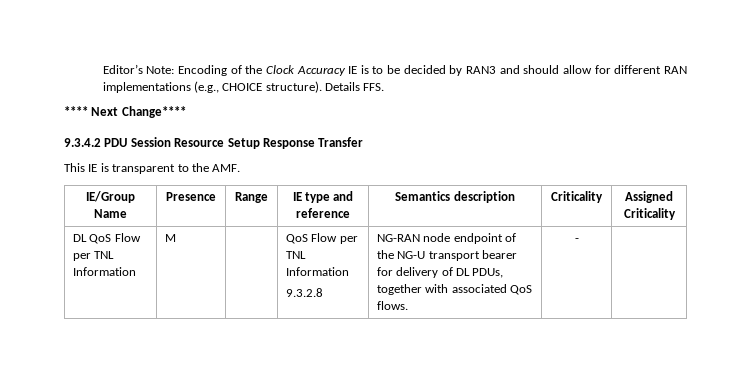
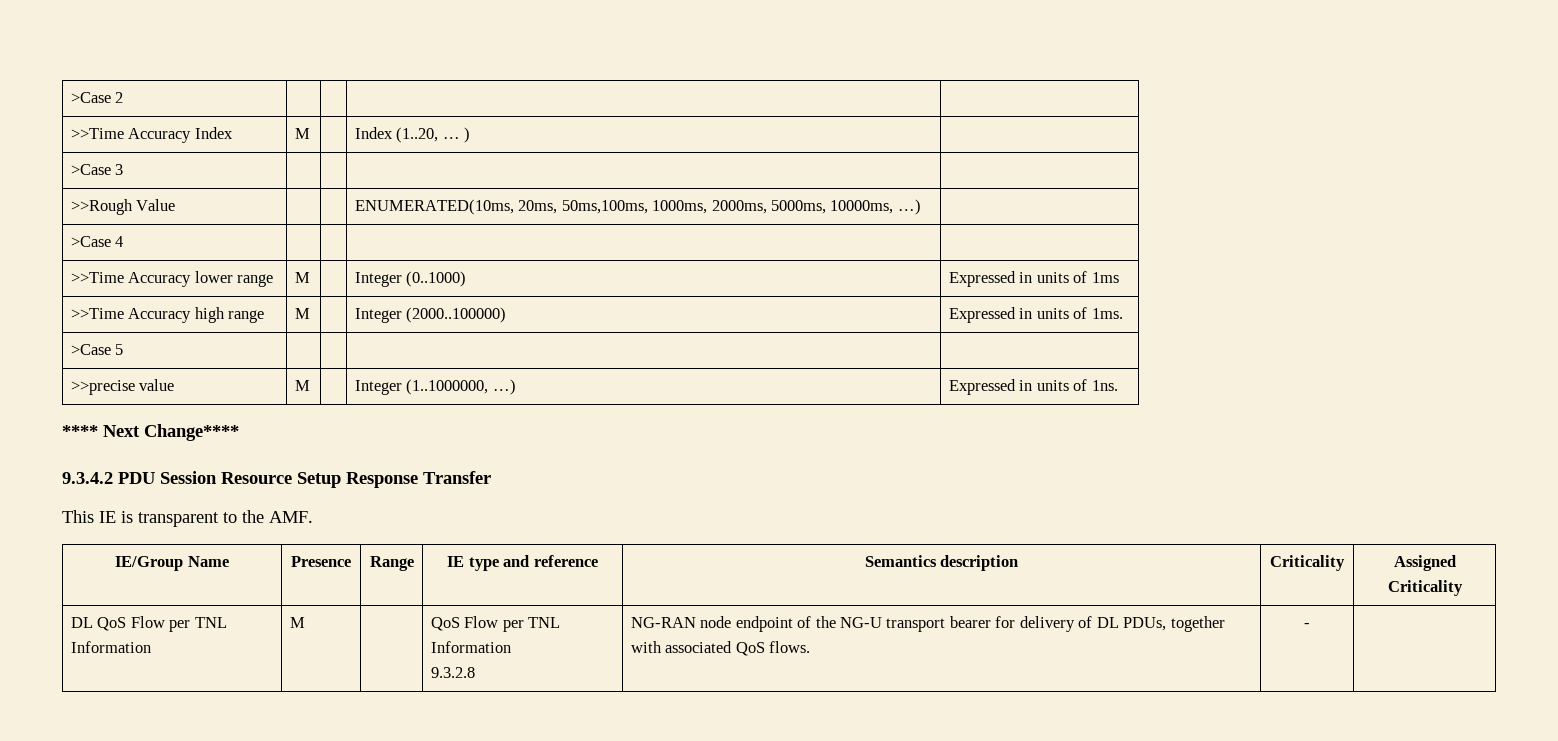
[102,64,688,76] [102,81,385,93] Editor’s Note: Encoding of the Clock Accuracy IE is to be decided by RAN3 and should allow for different RAN implementations (e.g., CHOICE structure). Details FFS. -> [70,92,124,103] [70,127,233,143] [294,128,310,139] [354,127,471,143] [70,164,124,175] [70,199,176,215] [354,199,921,215] [70,236,124,247] [70,271,274,287] [294,272,310,283] [354,271,467,287] [948,271,1119,287] [70,307,265,323] [294,308,310,319] [354,307,507,323] [948,307,1123,323] [70,344,124,355] [70,379,175,395] [294,380,310,391] [354,379,516,395] [948,379,1118,395] >Case 2 | | | | // >>Time Accuracy Index | M | | Index (1..20, … ) | // >Case 3 | | | | // >>Rough Value | | | ENUMERATED(10ms, 20ms, 50ms,100ms, 1000ms, 2000ms, 5000ms, 10000ms, …) | // >Case 4 | | | | // >>Time Accuracy lower range | M | | Integer (0..1000) | Expressed in units of 1ms // >>Time Accuracy high range | M | | Integer (2000..100000) | Expressed in units of 1ms. // >Case 5 | | | | // >>precise value | M | | Integer (1..1000000, …) | Expressed in units of 1ns.

